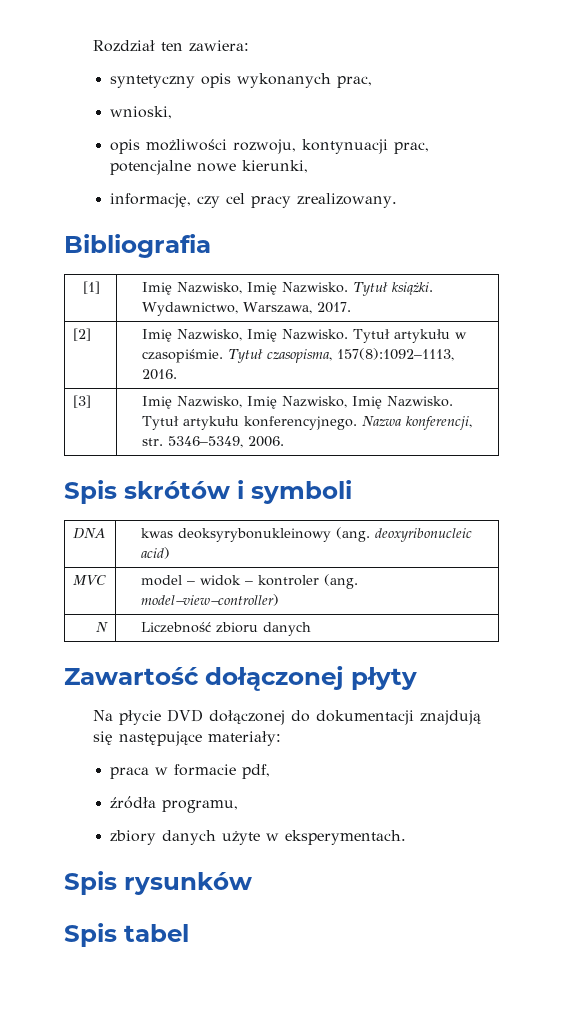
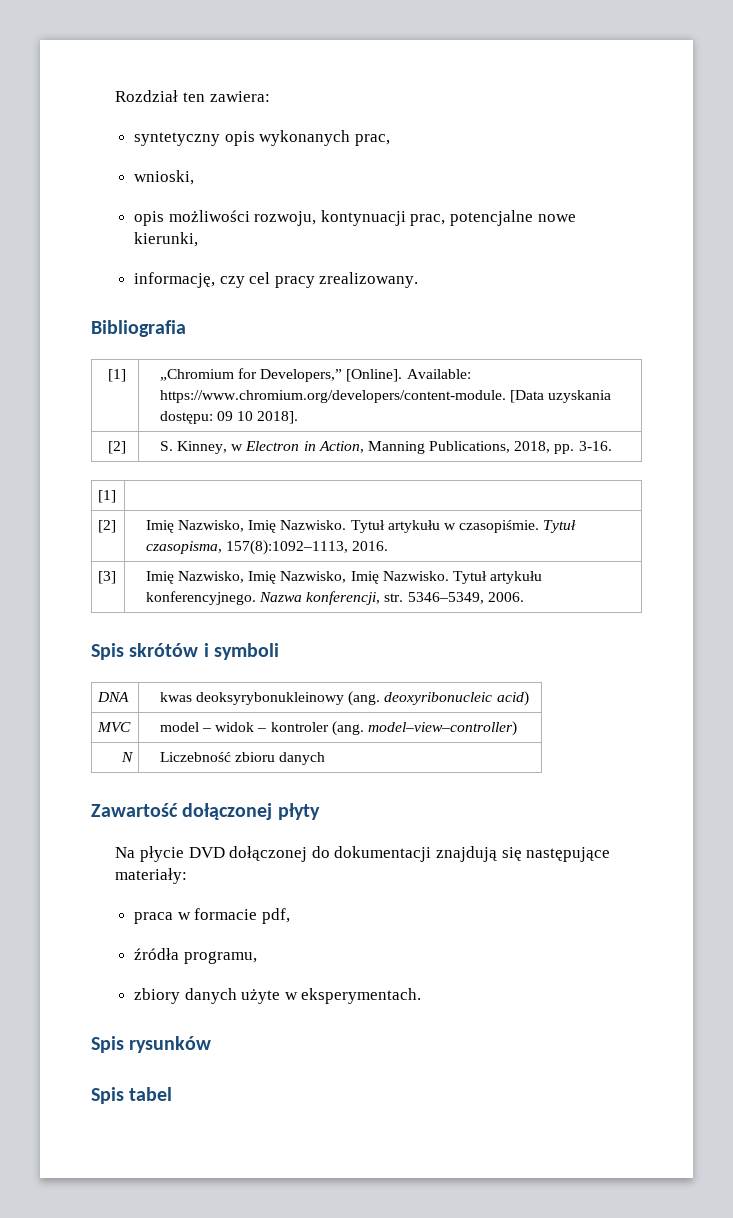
[141,282,433,296] [141,302,351,316] Imię Nazwisko, Imię Nazwisko. Tytuł książki. Wydawnictwo, Warszawa, 2017. -> [159,368,471,382] [159,390,612,403] [159,411,299,424] [108,441,127,454] [159,441,612,454] [98,490,117,503] „Chromium for Developers,” [Online]. Available: https://www.chromium.org/developers/content-module. [Data uzyskania dostępu: 09 10 2018]. // [2] | S. Kinney, w Electron in Action, Manning Publications, 2018, pp. 3-16. // [1] |

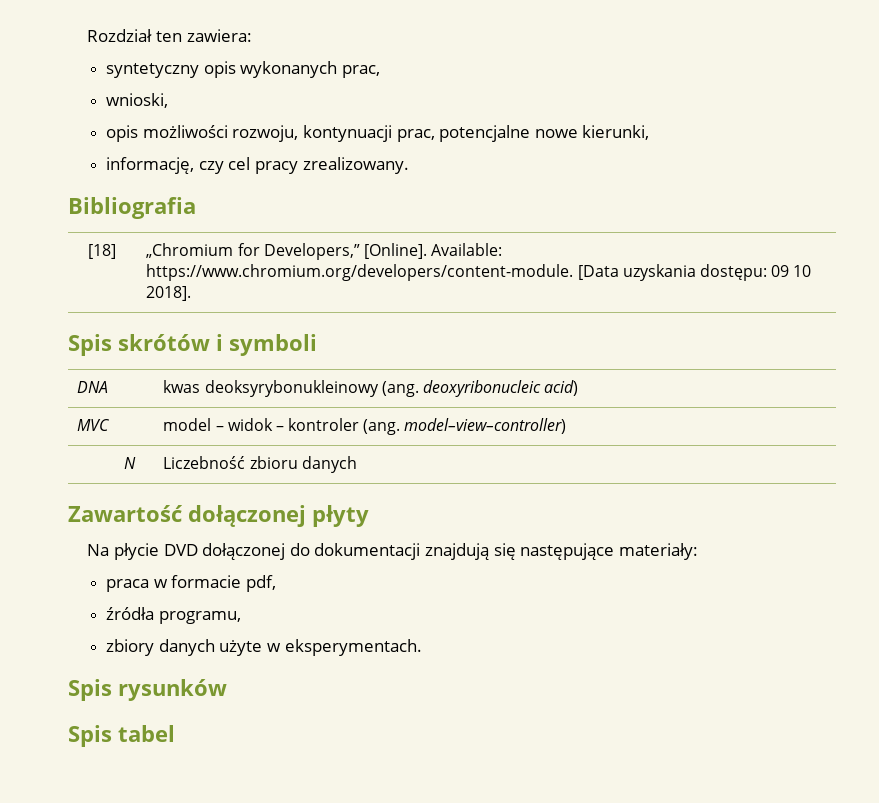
[108,369,127,382] [1] -> [88,244,117,259] [18]
[108,441,127,454] [159,441,612,454] [98,490,117,503] [98,520,117,533] [145,520,577,533] [145,540,389,555] [98,571,117,584] [145,571,543,584] [145,591,524,605] // [2] | S. Kinney, w Electron in Action, Manning Publications, 2018, pp. 3-16. // [1] | // [2] | Imię Nazwisko, Imię Nazwisko. Tytuł artykułu w czasopiśmie. Tytuł czasopisma, 157(8):1092–1113, 2016. // [3] | Imię Nazwisko, Imię Nazwisko, Imię Nazwisko. Tytuł artykułu konferencyjnego. Nazwa konferencji, str. 5346–5349, 2006. -> (192, 293) none

